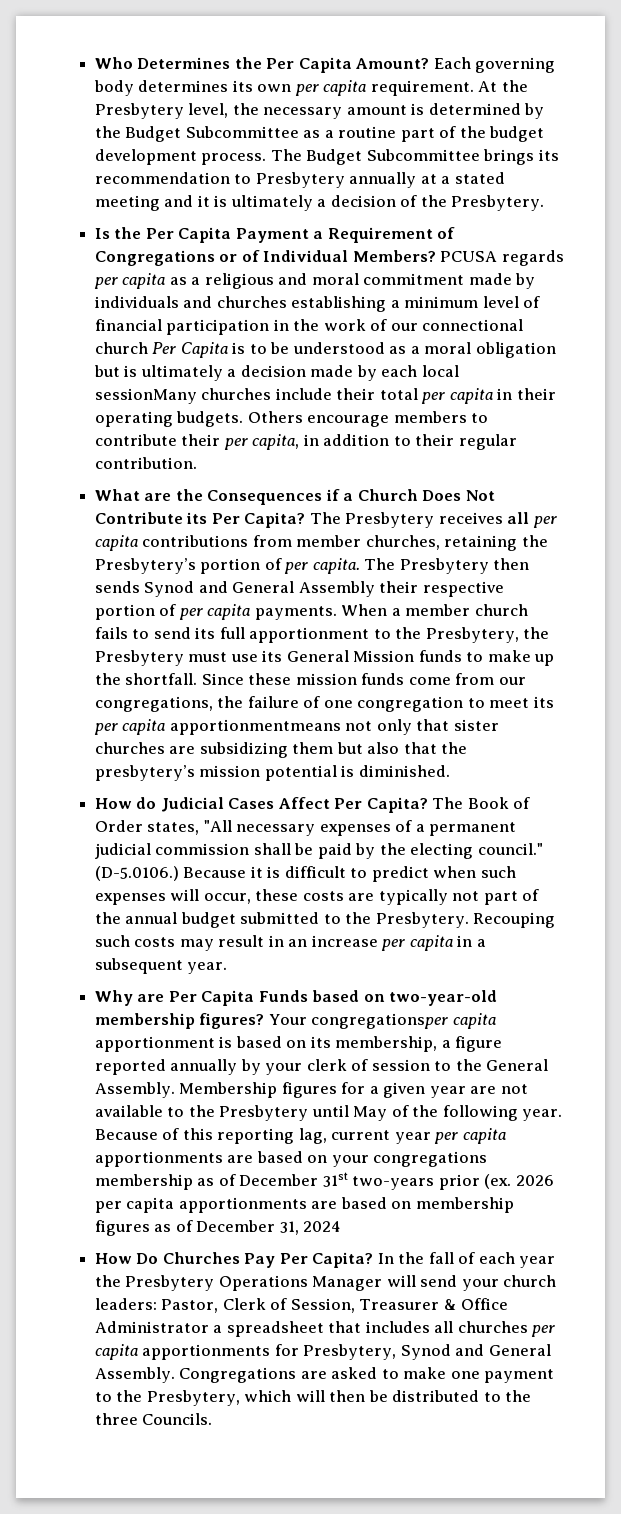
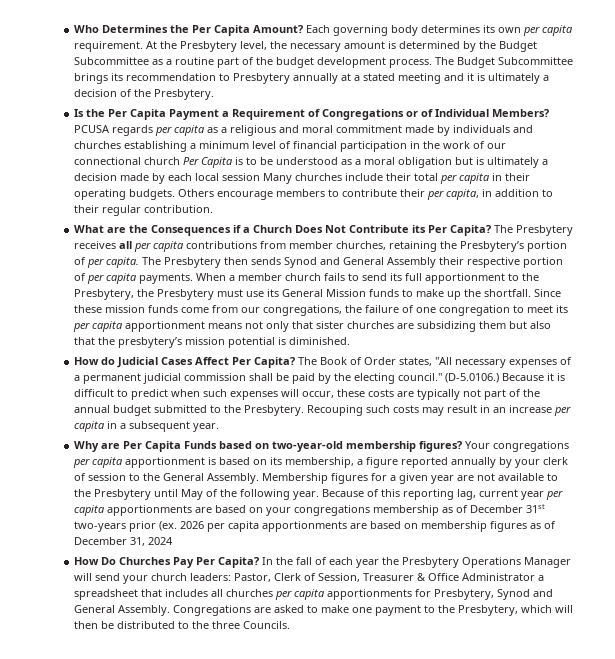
[94,388,197,404] sessionMany -> [221,173,292,184] session Many
[169,719,341,735] apportionmentmeans -> [124,321,242,332] apportionment means
[311,1013,449,1029] congregationsper -> [492,441,569,452] [72,458,90,468] congregations per

